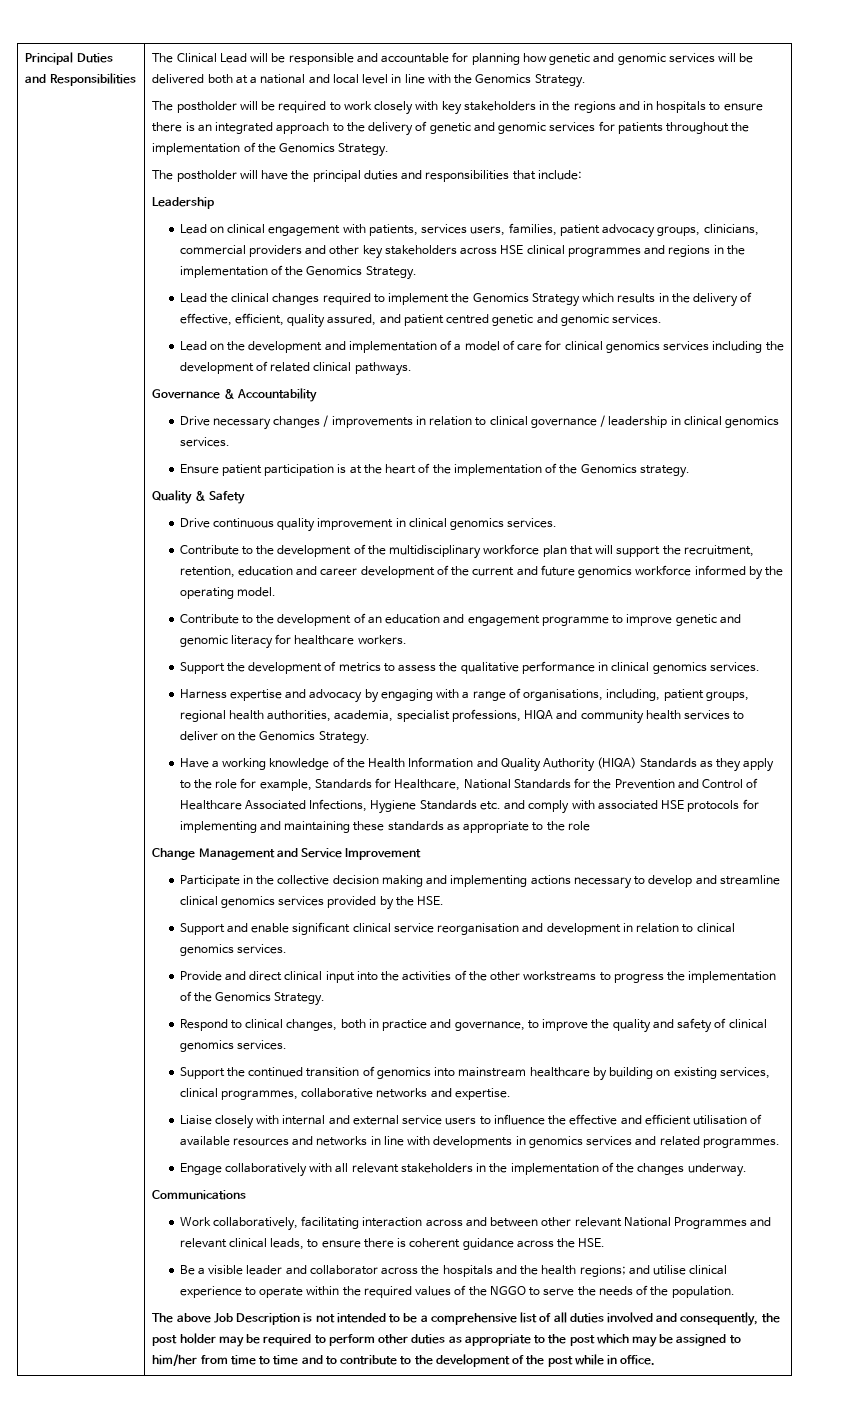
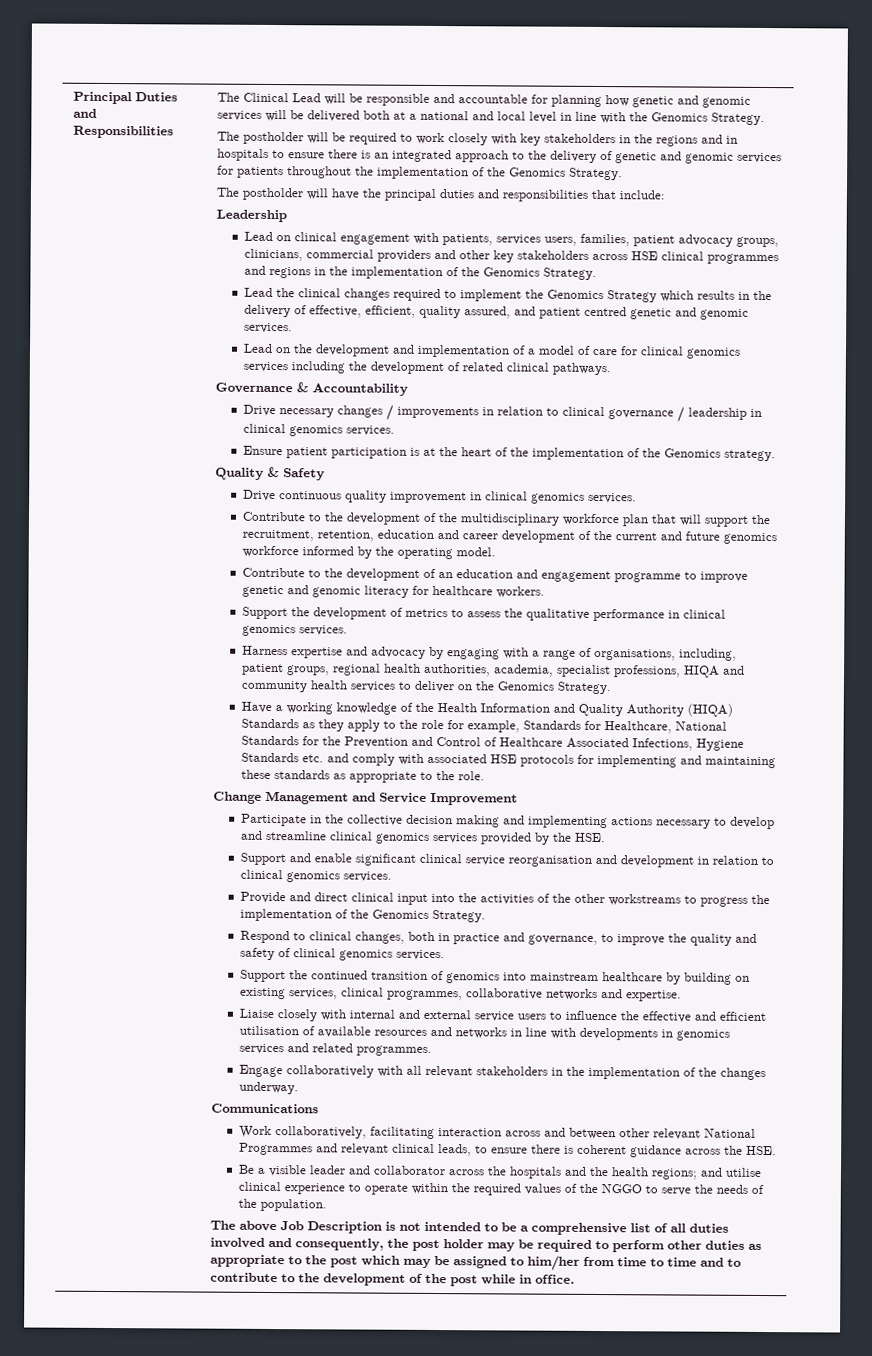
[567,821,590,831] role -> [457,771,485,781] role.

